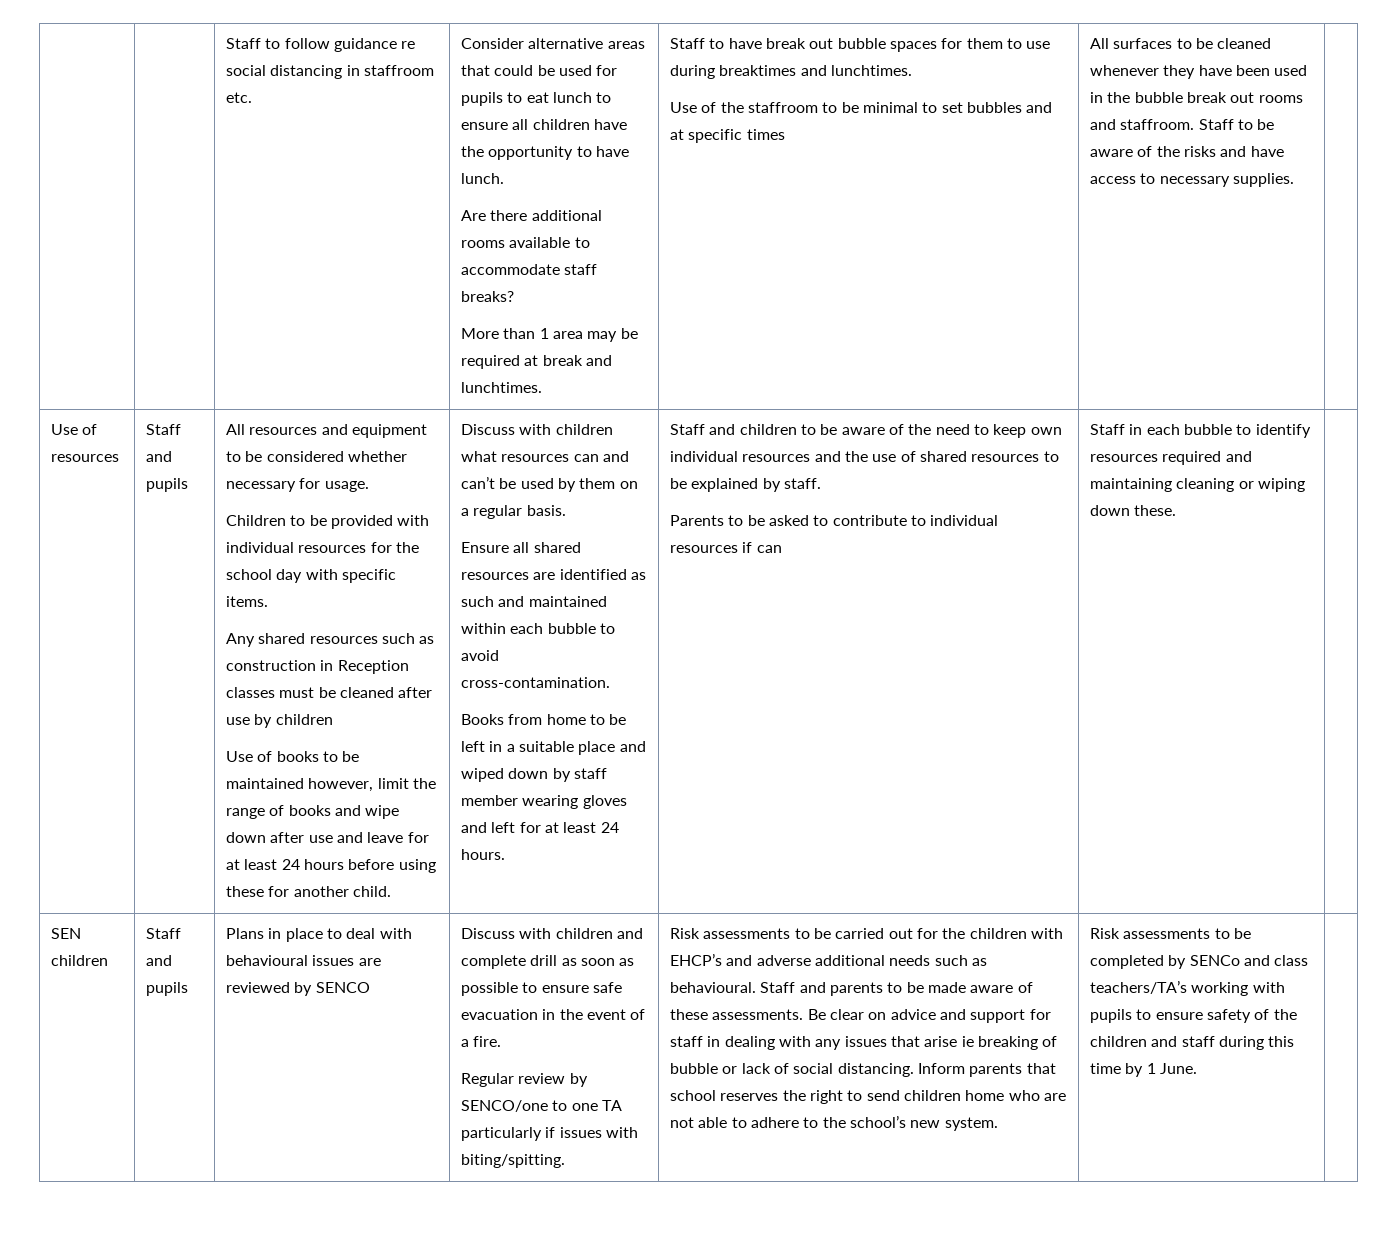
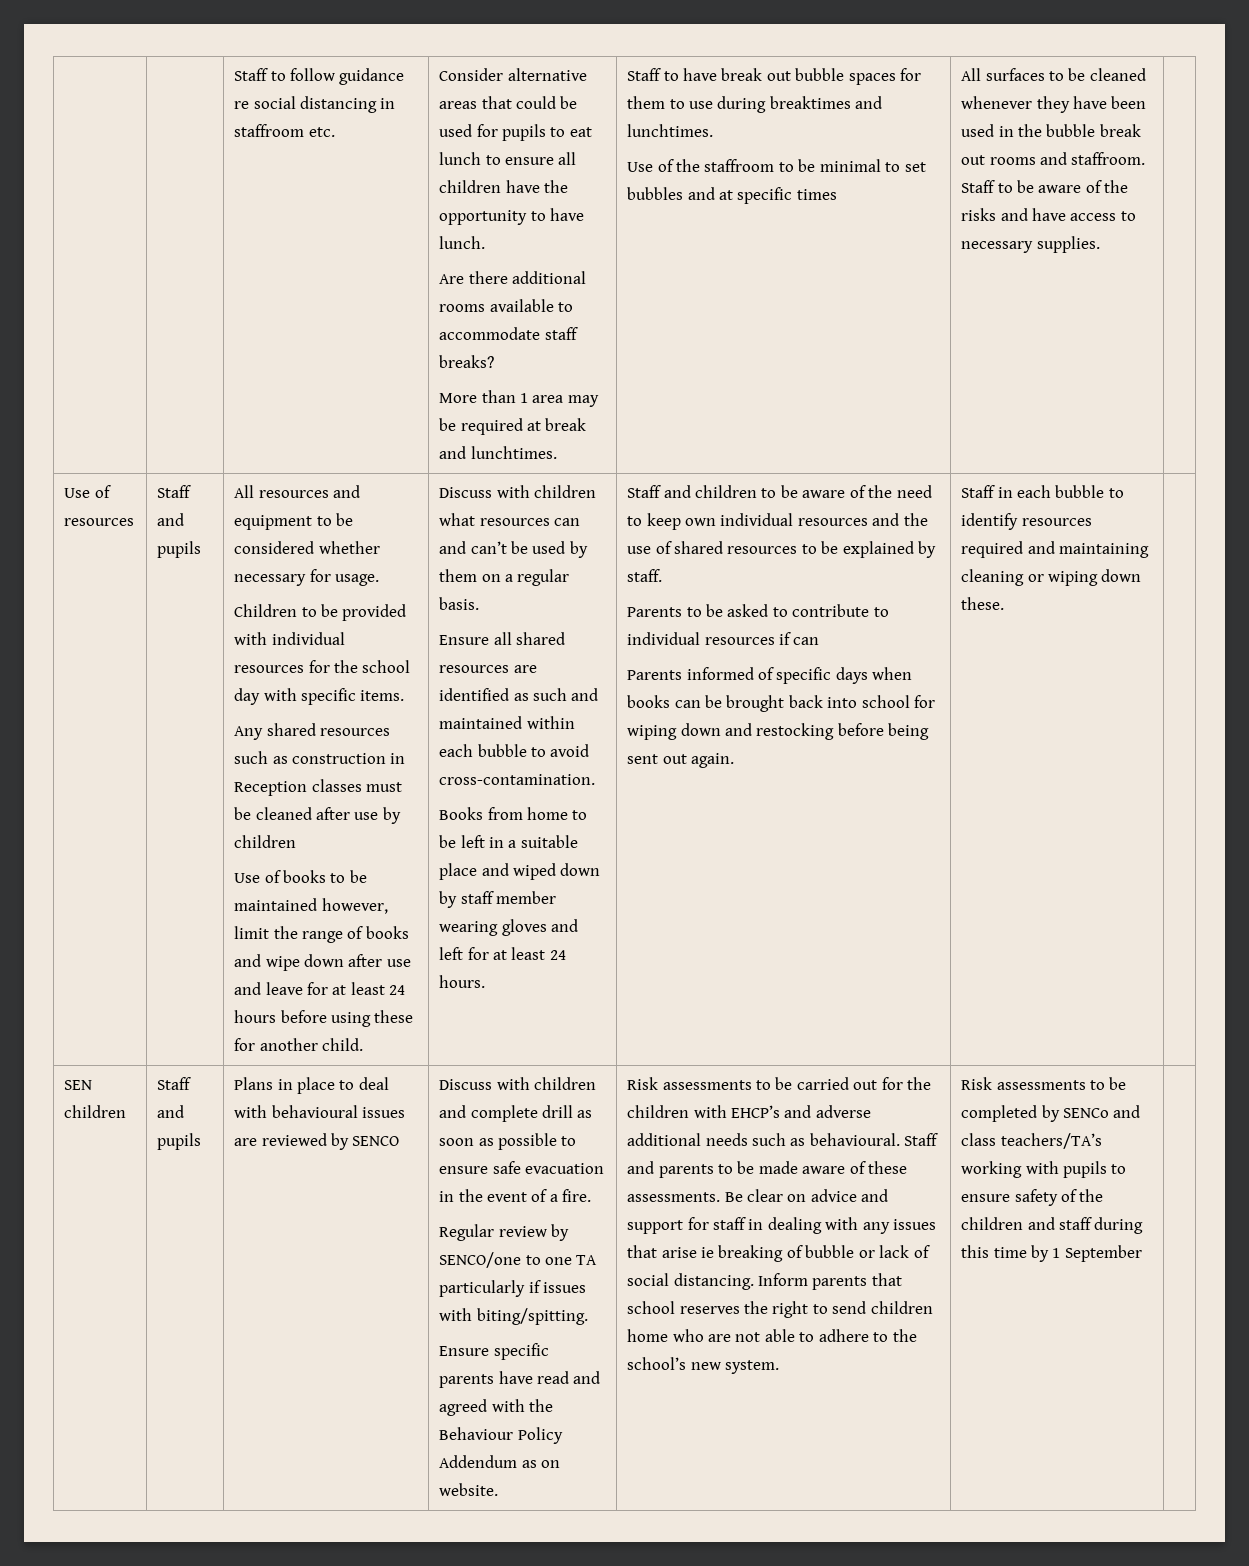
(782, 549) none -> [627,667,913,684] [627,695,936,712] [627,723,930,740] [627,753,734,768] // Parents informed of specific days when books can be brought back into school for wiping down and restocking before being sent out again.
(566, 1161) none -> [439,1343,549,1360] [439,1371,601,1388] [439,1399,553,1416] [439,1427,563,1444] [439,1455,560,1468] [439,1483,499,1496] // Ensure specific parents have read and agreed with the Behaviour Policy Addendum as on website.
[1160,1063,1198,1074] June. -> [1064,1245,1142,1262] September

